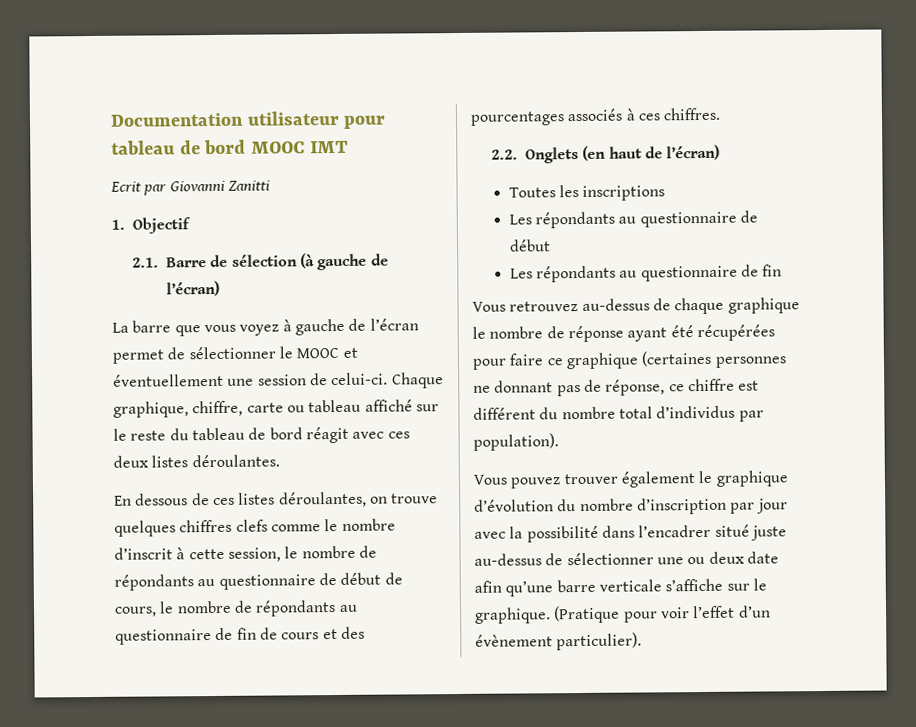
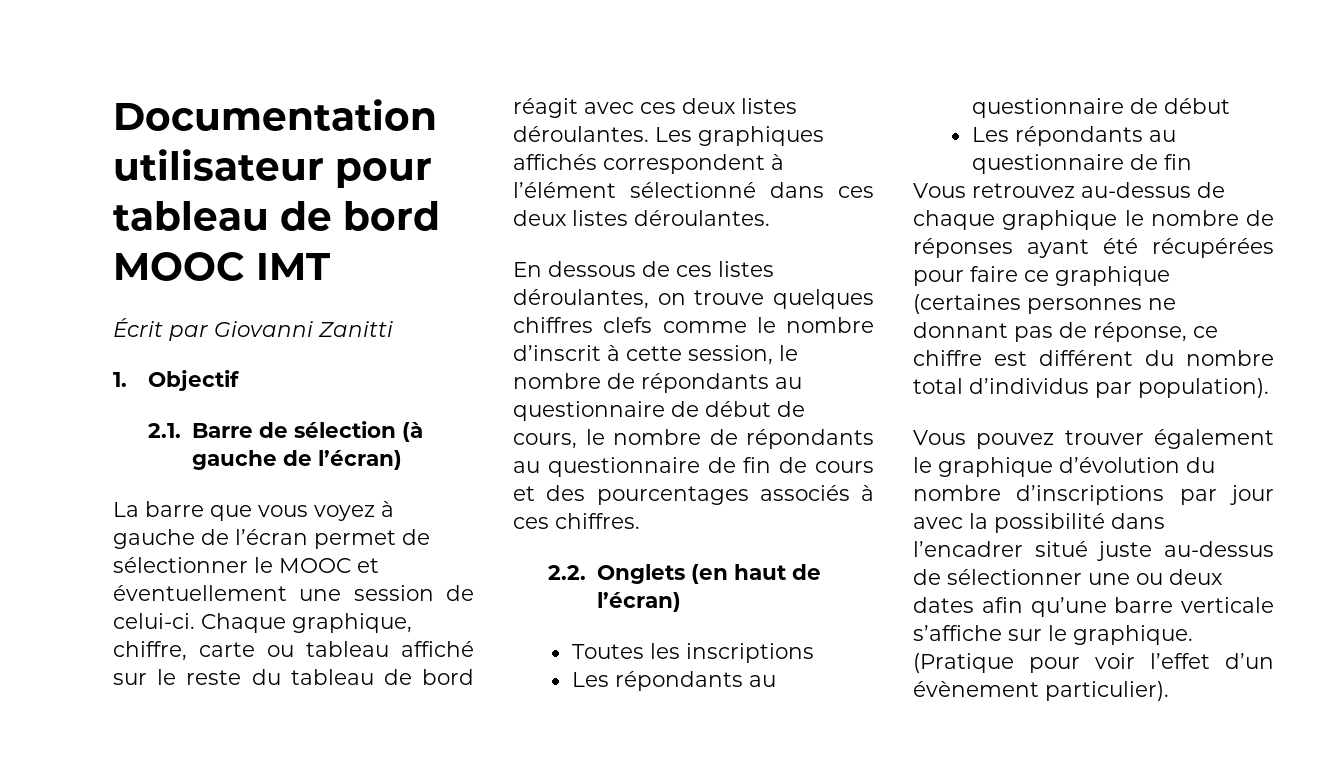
[110,181,142,192] Ecrit -> [113,318,163,337] Écrit
(280, 461) none -> [655,126,824,146] [513,154,784,174] [513,182,874,198] [513,210,770,226] Les graphiques affichés correspondent à l’élément sélectionné dans ces deux listes déroulantes.
[567,325,624,343] réponse -> [913,238,1013,258] réponses
[636,497,727,515] d’inscription -> [1016,485,1165,505] d’inscriptions
[746,551,779,564] date -> [913,597,974,613] dates

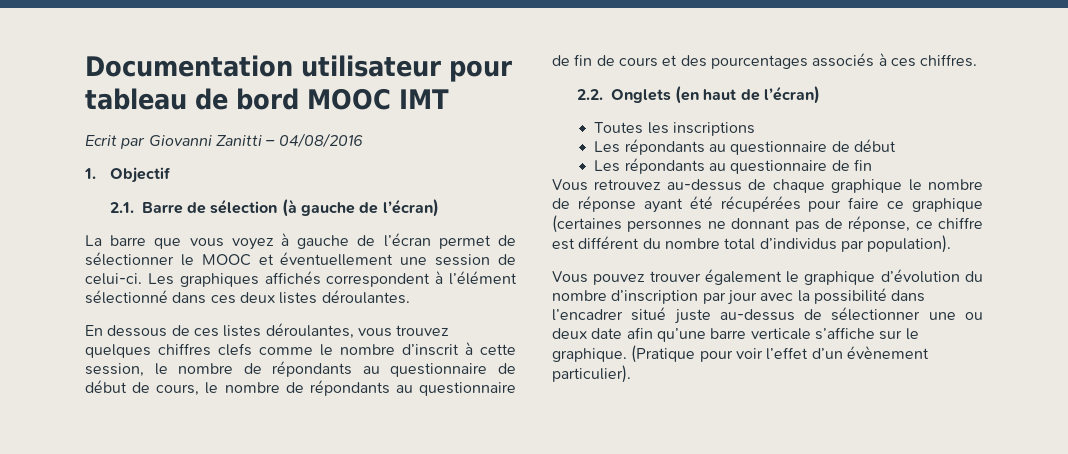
[113,318,163,337] Écrit -> [85,135,117,146] Ecrit
(393, 329) none -> [266,133,363,148] – 04/08/2016
[201,613,412,633] [113,641,474,661] [113,669,474,685] [513,98,797,118] [513,126,649,142] Chaque graphique, chiffre, carte ou tableau affiché sur le reste du tableau de bord réagit avec ces deux listes déroulantes. -> (142, 279) none
[657,290,765,305] on trouve -> [357,325,450,337] vous trouvez
[913,238,1013,258] réponses -> [577,196,636,212] réponse
[1016,485,1165,505] d’inscriptions -> [611,290,699,304] d’inscription
[913,597,974,613] dates -> [591,328,623,339] date

